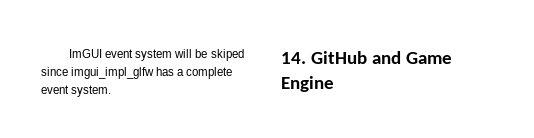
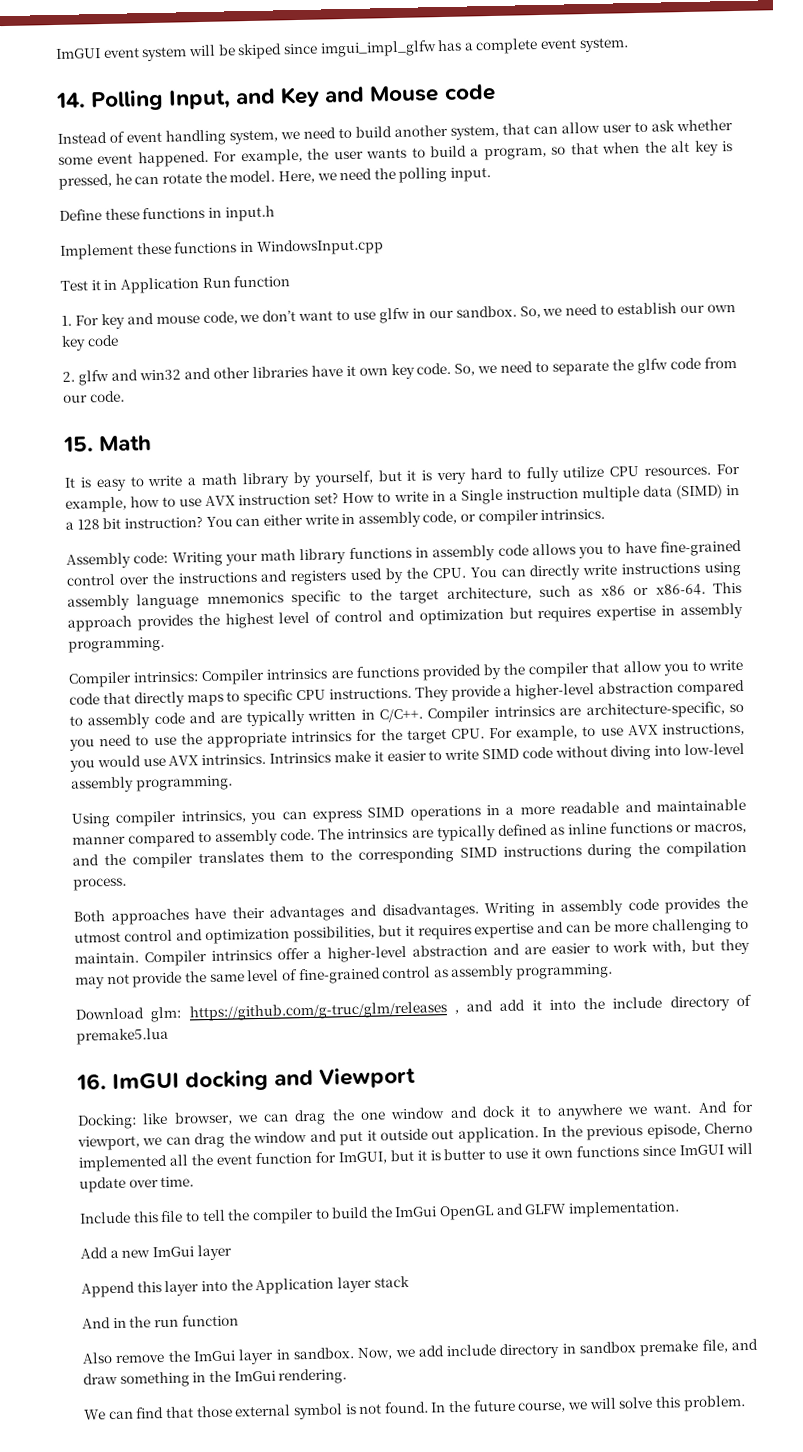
[311,51,453,64] [281,76,334,92] GitHub and Game Engine -> [90,83,496,112] [57,119,733,146] [58,140,734,168] [58,166,492,190] [59,205,275,222] [60,238,384,260] [60,275,291,294] [61,302,737,330] [61,334,119,351] [62,357,737,386] [63,390,125,403] [62,435,153,452] [64,463,741,492] [65,484,740,513] [65,508,606,530] [66,539,743,569] [66,561,742,586] [67,581,742,611] [67,602,743,632] [68,636,165,653] [68,659,743,688] [69,679,745,708] [69,701,744,730] [69,722,745,751] [69,742,745,772] [70,775,233,793] [71,798,746,828] [72,821,747,848] [72,840,747,869] [73,877,127,891] [73,896,749,926] [74,918,750,945] [74,938,751,967] [75,963,614,989] [75,994,752,1023] [76,1027,169,1045] [76,1066,417,1092] [77,1100,754,1130] [77,1121,753,1151] [78,1142,754,1172] [79,1176,195,1193] [79,1200,681,1225] [80,1244,232,1261] [81,1275,410,1298] [82,1314,239,1329] [82,1338,758,1365] [83,1368,348,1388] [84,1395,746,1420] Polling Input, and Key and Mouse code // Instead of event handling system, we need to build another system, that can allow user to ask whether some event happened. For example, the user wants to build a program, so that when the alt key is pressed, he can rotate the model. Here, we need the polling input. // Define these functions in input.h // Implement these functions in WindowsInput.cpp // Test it in Application Run function // 1. For key and mouse code, we don’t want to use glfw in our sandbox. So, we need to establish our own key code // 2. glfw and win32 and other libraries have it own key code. So, we need to separate the glfw code from our code. // 15. Math // It is easy to write a math library by yourself, but it is very hard to fully utilize CPU resources. For example, how to use AVX instruction set? How to write in a Single instruction multiple data (SIMD) in a 128 bit instruction? You can either write in assembly code, or compiler intrinsics. // Assembly code: Writing your math library functions in assembly code allows you to have fine-grained control over the instructions and registers used by the CPU. You can directly write instructions using assembly language mnemonics specific to the target architecture, such as x86 or x86-64. This approach provides the highest level of control and optimization but requires expertise in assembly programming. // Compiler intrinsics: Compiler intrinsics are functions provided by the compiler that allow you to write code that directly maps to specific CPU instructions. They provide a higher-level abstraction compared to assembly code and are typically written in C/C++. Compiler intrinsics are architecture-specific, so you need to use the appropriate intrinsics for the target CPU. For example, to use AVX instructions, you would use AVX intrinsics. Intrinsics make it easier to write SIMD code without diving into low-level assembly programming. // Using compiler intrinsics, you can express SIMD operations in a more readable and maintainable manner compared to assembly code. The intrinsics are typically defined as inline functions or macros, and the compiler translates them to the corresponding SIMD instructions during the compilation process. // Both approaches have their advantages and disadvantages. Writing in assembly code provides the utmost control and optimization possibilities, but it requires expertise and can be more challenging to maintain. Compiler intrinsics offer a higher-level abstraction and are easier to work with, but they may not provide the same level of fine-grained control as assembly programming. // Download glm: https://github.com/g-truc/glm/releases , and add it into the include directory of premake5.lua // 16. ImGUI docking and Viewport // Docking: like browser, we can drag the one window and dock it to anywhere we want. And for viewport, we can drag the window and put it outside out application. In the previous episode, Cherno implemented all the event function for ImGUI, but it is butter to use it own functions since ImGUI will update over time. // Include this file to tell the compiler to build the ImGui OpenGL and GLFW implementation. // Add a new ImGui layer // Append this layer into the Application layer stack // And in the run function // Also remove the ImGui layer in sandbox. Now, we add include directory in sandbox premake file, and draw something in the ImGui rendering. // We can find that those external symbol is not found. In the future course, we will solve this problem.

